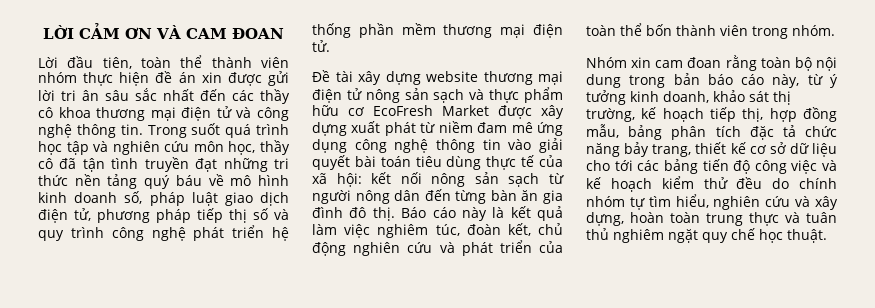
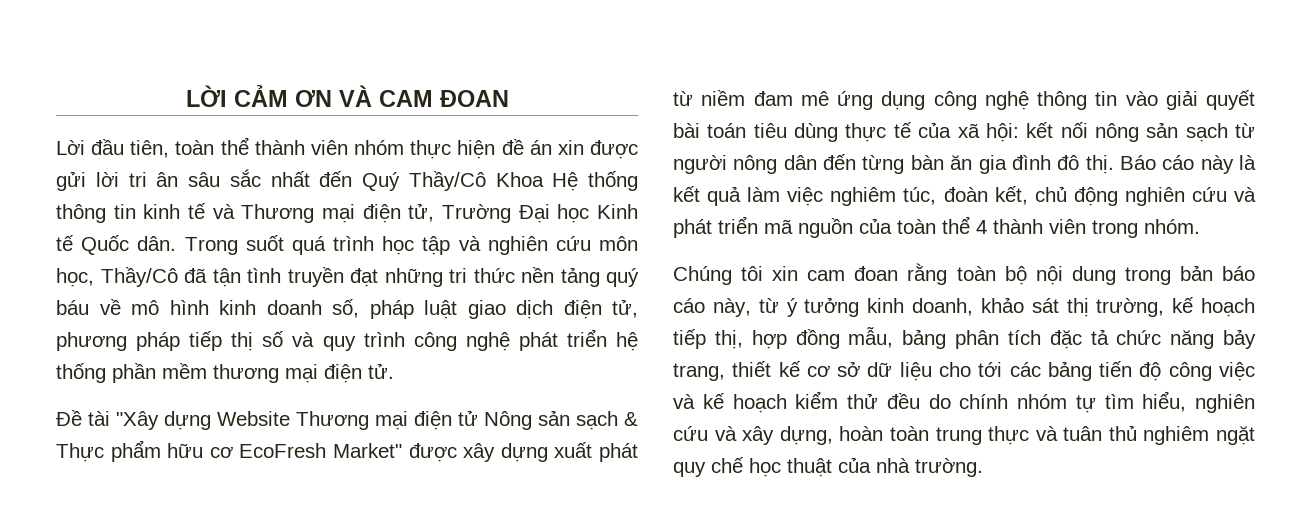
[232,89,290,104] [38,106,290,121] [38,124,143,138] các thầy cô khoa thương mại điện tử và công nghệ thông tin. -> [362,171,638,191] [56,203,639,223] [56,235,177,255] Quý Thầy/Cô Khoa Hệ thống thông tin kinh tế và Thương mại điện tử, Trường Đại học Kinh tế Quốc dân.
[260,140,290,155] [38,158,53,169] thầy cô -> [100,267,178,287] Thầy/Cô
[358,71,563,85] [312,88,520,103] xây dựng website thương mại điện tử nông sản sạch và thực -> [116,410,638,430] [56,443,104,462] "Xây dựng Website Thương mại điện tử Nông sản sạch & Thực
[442,105,489,116] Market -> [333,443,402,458] Market"
(532, 246) none -> [764,218,853,238] mã nguồn
[646,24,672,36] bốn -> [976,220,987,234] 4
[586,57,627,68] Nhóm -> [673,266,764,285] Chúng tôi
[787,229,827,243] thuật. -> [787,457,983,477] thuật của nhà trường.

